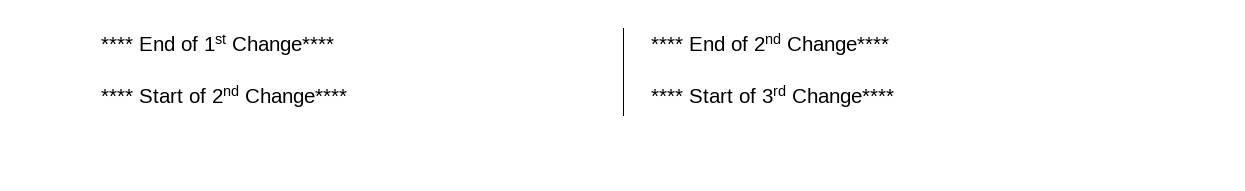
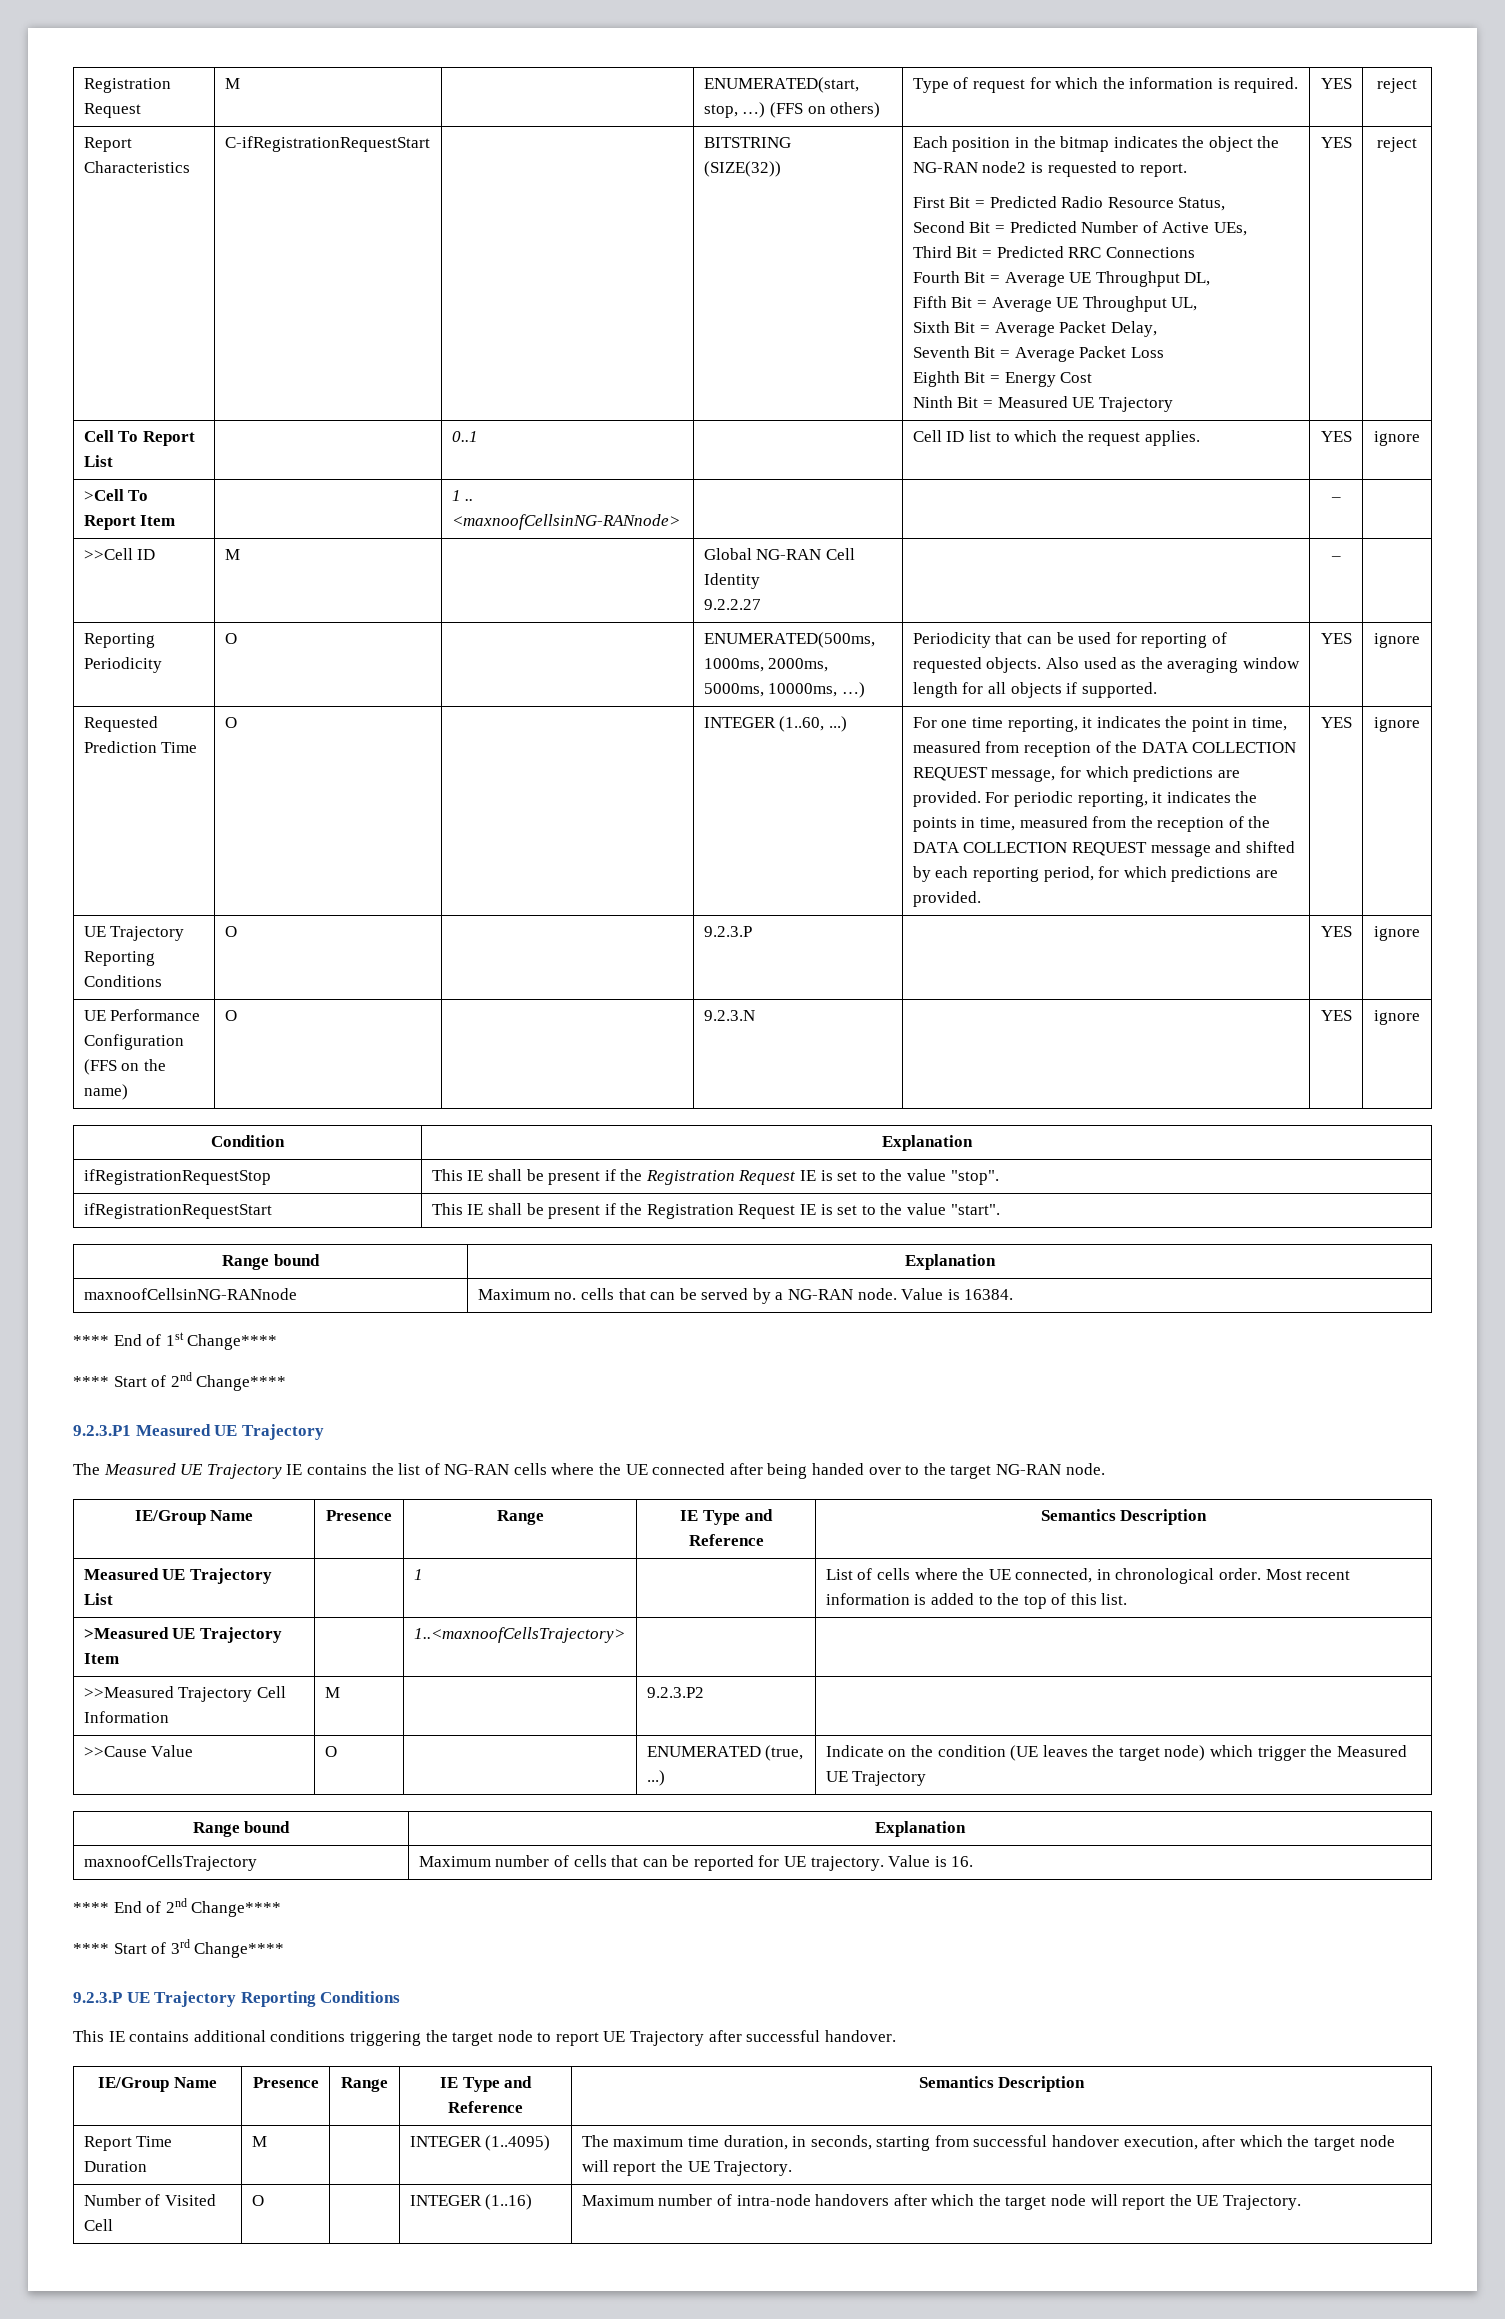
(101, 44) none -> [83,78,171,93] [83,103,141,118] [224,78,240,89] [703,77,859,93] [703,102,881,118] [912,77,1299,93] [1320,78,1352,89] [1377,78,1417,93] [83,137,132,152] [83,161,190,173] [224,136,430,152] [703,137,791,148] [703,161,781,177] [912,136,1280,152] [912,161,1187,177] [912,196,1226,211] [912,221,1247,236] [912,246,1195,258] [912,271,1211,287] [912,296,1198,312] [912,321,1157,337] [912,346,1164,362] [912,371,1093,387] [912,396,1173,412] [1320,137,1352,148] [1377,137,1417,152] [83,430,195,446] [83,455,113,467] [451,431,478,442] [912,430,1200,446] [1320,431,1352,442] [1374,431,1420,446] [83,489,149,501] [83,515,176,530] [451,490,474,501] [451,514,680,530] [1330,497,1341,501] [83,548,156,560] [224,549,240,560] [703,548,855,560] [703,573,760,589] [703,599,761,610] [1330,556,1341,560] [83,633,155,648] [83,657,162,673] [224,633,237,644] [703,632,875,648] [703,658,829,672] [703,682,865,698] [912,632,1227,648] [912,657,1300,673] [912,682,1157,698] [1320,633,1352,644] [1374,633,1420,648] [83,716,158,732] [83,741,198,753] [224,717,237,728] [703,716,847,732] [912,716,1288,732] [912,741,1297,757] [912,766,1240,782] [912,791,1258,807] [912,816,1271,832] [912,841,1295,857] [912,866,1278,882] [912,891,981,907] [1320,717,1352,728] [1374,717,1420,732] [83,926,185,941] [83,951,155,966] [83,975,162,987] [224,926,237,937] [703,926,752,937] [1320,926,1352,937] [1374,926,1420,941] [83,1009,201,1021] [83,1034,184,1050] [83,1059,166,1075] [83,1084,128,1100] [224,1010,237,1021] [703,1010,755,1021] [1320,1010,1352,1021] [1374,1010,1420,1025] [211,1135,285,1147] [881,1135,973,1151] [83,1169,271,1185] [431,1169,999,1185] [83,1203,272,1219] [431,1203,1000,1219] [222,1254,320,1270] [904,1254,996,1270] [83,1288,297,1300] [477,1288,1014,1304] Registration Request | M | | ENUMERATED(start, stop, …) (FFS on others) | Type of request for which the information is required. | YES | reject // Report Characteristics | C-ifRegistrationRequestStart | | BITSTRING // (SIZE(32)) | Each position in the bitmap indicates the object the NG-RAN node2 is requested to report. // First Bit = Predicted Radio Resource Status, // Second Bit = Predicted Number of Active UEs, // Third Bit = Predicted RRC Connections // Fourth Bit = Average UE Throughput DL, // Fifth Bit = Average UE Throughput UL, // Sixth Bit = Average Packet Delay, // Seventh Bit = Average Packet Loss // Eighth Bit = Energy Cost // Ninth Bit = Measured UE Trajectory | YES | reject // Cell To Report List | | 0..1 | | Cell ID list to which the request applies. | YES | ignore // >Cell To Report Item | | 1 .. <maxnoofCellsinNG-RANnode> | | | – | // >>Cell ID | M | | Global NG-RAN Cell Identity // 9.2.2.27 | | – | // Reporting Periodicity | O | | ENUMERATED(500ms, 1000ms, 2000ms, 5000ms, 10000ms, …) | Periodicity that can be used for reporting of requested objects. Also used as the averaging window length for all objects if supported. | YES | ignore // Requested Prediction Time | O | | INTEGER (1..60, ...) | For one time reporting, it indicates the point in time, measured from reception of the DATA COLLECTION REQUEST message, for which predictions are provided. For periodic reporting, it indicates the points in time, measured from the reception of the DATA COLLECTION REQUEST message and shifted by each reporting period, for which predictions are provided. | YES | ignore // UE Trajectory Reporting Conditions | O | | 9.2.3.P | | YES | ignore // UE Performance Configuration (FFS on the name) | O | | 9.2.3.N | | YES | ignore // Condition | Explanation // ifRegistrationRequestStop | This IE shall be present if the Registration Request IE is set to the value "stop". // ifRegistrationRequestStart | This IE shall be present if the Registration Request IE is set to the value "start". // Range bound | Explanation // maxnoofCellsinNG-RANnode | Maximum no. cells that can be served by a NG-RAN node. Value is 16384. //
(347, 97) none -> [73,1424,324,1440] [73,1463,1105,1479] [134,1510,254,1525] [326,1510,392,1521] [496,1510,544,1525] [680,1509,773,1525] [688,1534,764,1546] [1040,1509,1208,1525] [83,1568,272,1584] [83,1593,113,1605] [413,1569,423,1580] [825,1568,1351,1584] [825,1593,1128,1609] [83,1627,282,1643] [83,1653,119,1664] [413,1627,625,1643] [83,1686,286,1702] [83,1711,169,1723] [324,1687,340,1698] [646,1687,704,1698] [83,1745,194,1757] [324,1746,337,1757] [646,1745,804,1761] [646,1770,665,1786] [825,1745,1407,1761] [825,1771,927,1786] [192,1821,291,1837] [875,1821,966,1837] [83,1855,257,1871] [418,1855,974,1871] // 9.2.3.P1 Measured UE Trajectory // The Measured UE Trajectory IE contains the list of NG-RAN cells where the UE connected after being handed over to the target NG-RAN node. // IE/Group Name | Presence | Range | IE Type and Reference | Semantics Description // Measured UE Trajectory List | | 1 | | List of cells where the UE connected, in chronological order. Most recent information is added to the top of this list. // >Measured UE Trajectory Item | | 1..<maxnoofCellsTrajectory> | | // >>Measured Trajectory Cell Information | M | | 9.2.3.P2 | // >>Cause Value | O | | ENUMERATED (true, ...) | Indicate on the condition (UE leaves the target node) which trigger the Measured UE Trajectory // Range bound | Explanation // maxnoofCellsTrajectory | Maximum number of cells that can be reported for UE trajectory. Value is 16.
(894, 97) none -> [73,1991,401,2007] [73,2030,896,2046] [98,2077,217,2092] [252,2077,319,2088] [341,2077,388,2092] [439,2076,533,2092] [448,2101,523,2113] [918,2076,1086,2092] [83,2136,173,2151] [83,2161,147,2172] [251,2136,267,2147] [409,2135,551,2151] [581,2135,1395,2151] [581,2160,793,2176] [83,2194,216,2206] [83,2219,113,2231] [251,2195,264,2206] [409,2194,533,2210] [581,2194,1302,2210] // 9.2.3.P UE Trajectory Reporting Conditions // This IE contains additional conditions triggering the target node to report UE Trajectory after successful handover. // IE/Group Name | Presence | Range | IE Type and Reference | Semantics Description // Report Time Duration | M | | INTEGER (1..4095) | The maximum time duration, in seconds, starting from successful handover execution, after which the target node will report the UE Trajectory. // Number of Visited Cell | O | | INTEGER (1..16) | Maximum number of intra-node handovers after which the target node will report the UE Trajectory.

